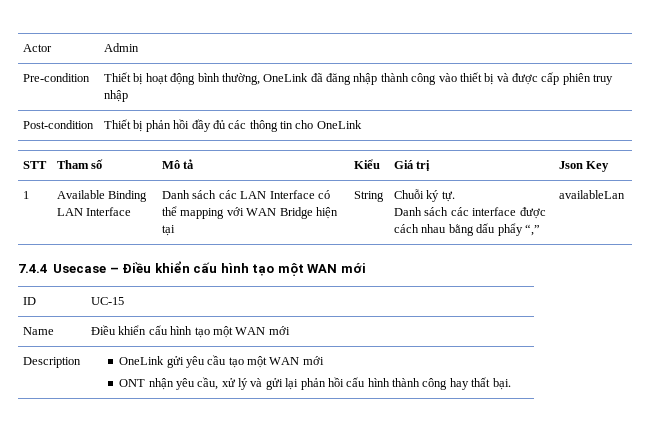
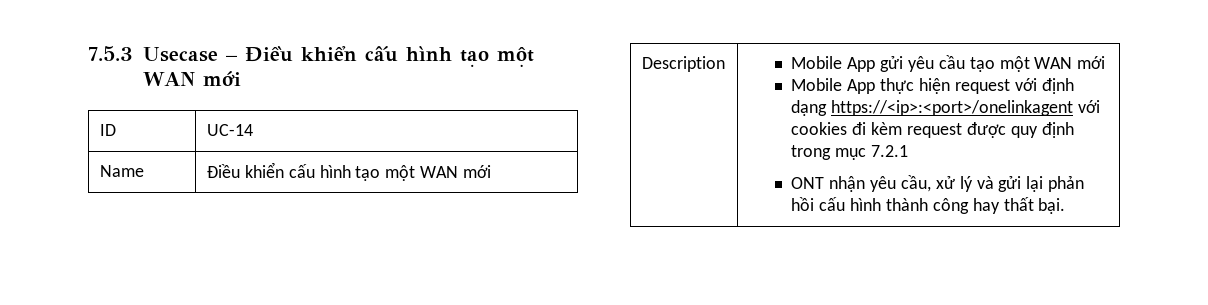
[23,44,53,52] [104,43,140,52] [23,73,91,82] [104,72,614,85] [104,90,129,102] [23,120,95,129] [104,119,362,132] [23,161,48,169] [57,159,104,169] [162,159,195,169] [354,159,381,169] [394,160,431,171] [559,161,610,172] [23,191,30,199] [57,190,148,202] [57,207,132,216] [162,190,330,199] [162,206,338,219] [162,225,176,236] [354,191,385,202] [394,189,455,202] [394,207,546,219] [394,223,540,236] [559,190,626,199] [18,264,47,273] Actor | Admin // Pre-condition | Thiết bị hoạt động bình thường, OneLink đã đăng nhập thành công vào thiết bị và được cấp phiên truy nhập // Post-condition | Thiết bị phản hồi đầy đủ các thông tin cho OneLink // STT | Tham số | Mô tả | Kiểu | Giá trị | Json Key // 1 | Available Binding LAN Interface | Danh sách các LAN Interface có thể mapping với WAN Bridge hiện tại | String | Chuỗi ký tự. // Danh sách các interface được cách nhau bằng dấu phẩy “,” | availableLan // 7.4.4 -> [88,46,133,61] 7.5.3
[91,297,125,305] UC-15 -> [206,124,253,136] UC-14
[119,356,165,365] OneLink -> [791,56,876,72] Mobile App
(324, 360) none -> [791,78,1074,94] [791,100,1101,116] [791,122,1074,138] [791,145,909,160] // Mobile App thực hiện request với định dạng https://<ip>:<port>/onelinkagent với cookies đi kèm request được quy định trong mục 7.2.1

